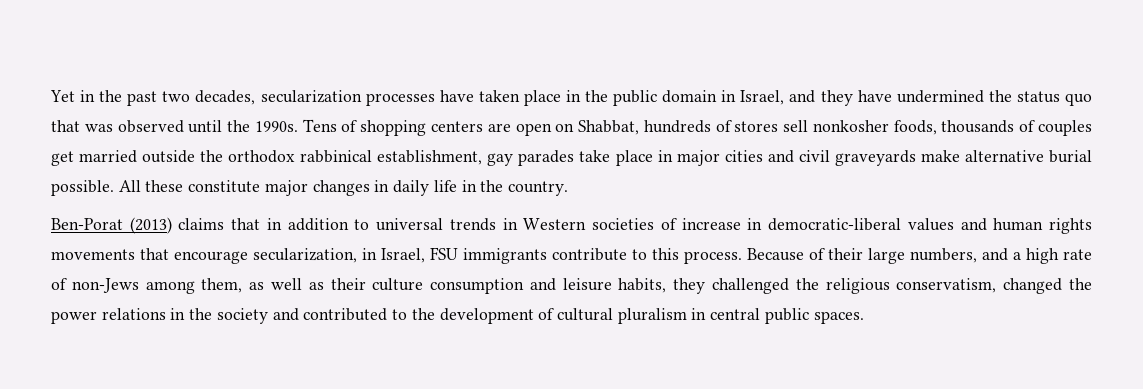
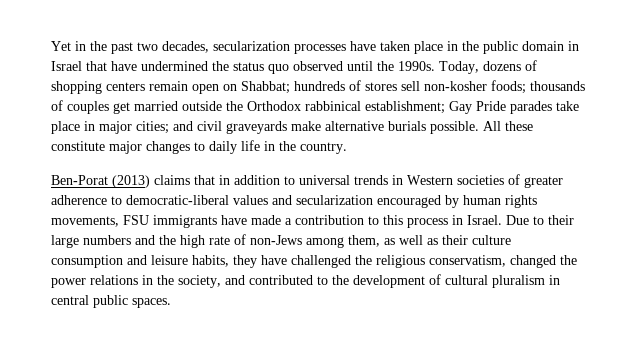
[740,90,853,106] Israel, and they -> [51,61,107,71] Israel that
[51,120,113,132] that was -> (289, 69) none
[302,119,337,132] Tens -> [439,61,521,74] Today, dozens
[487,123,511,132] are -> [149,81,188,91] remain
[578,120,640,135] Shabbat, -> [241,81,290,94] Shabbat;
[812,120,937,135] nonkosher foods, -> [424,80,526,94] non-kosher foods;
[228,150,514,166] orthodox rabbinical establishment, gay -> [247,101,506,114] Orthodox rabbinical establishment; Gay Pride
[724,150,763,162] cities -> [136,121,169,134] cities;
[1049,150,1093,163] burial -> [388,121,426,131] burials
[374,180,390,192] in -> [194,142,205,151] to
[681,218,1092,234] [51,247,1021,264] increase in democratic-liberal values and human rights movements that encourage secularization, in Israel, FSU immigrants contribute to this process. Because of their large numbers, and a -> [524,176,563,188] [51,195,537,208] [51,215,574,228] [51,235,176,248] greater adherence to democratic-liberal values and secularization encouraged by human rights movements, FSU immigrants have made a contribution to this process in Israel. Due to their large numbers and the
(706, 286) none -> [261,255,287,265] have
[216,308,268,324] society -> [178,275,221,288] society,

